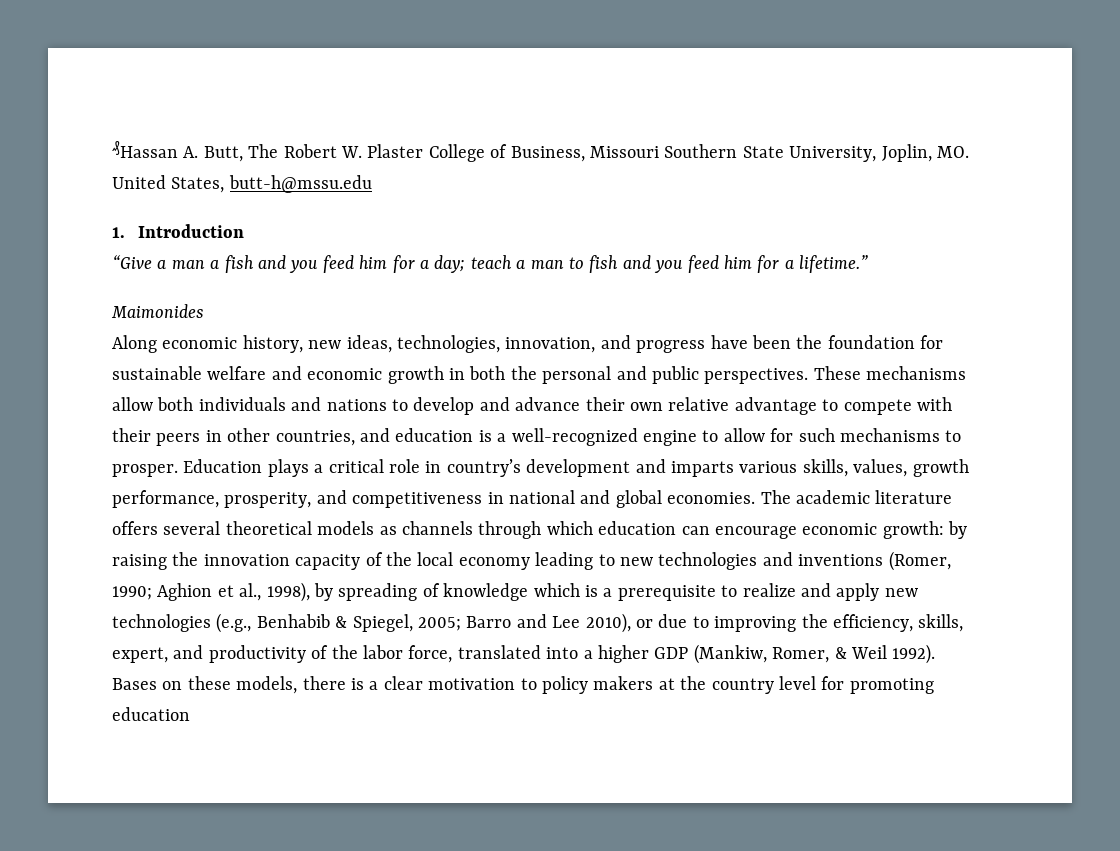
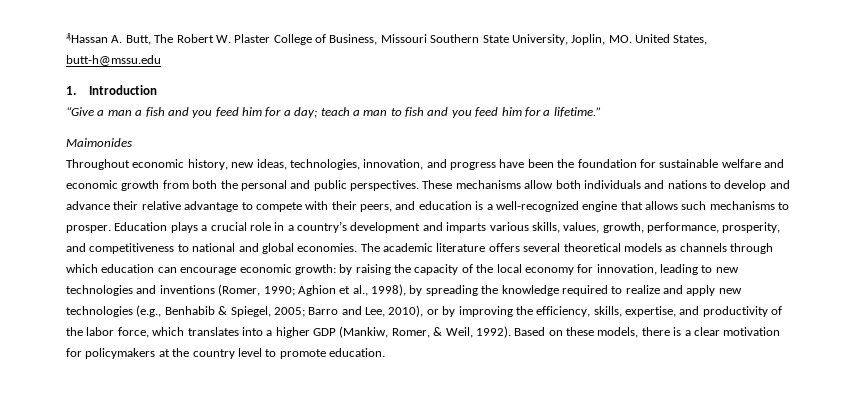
[112,335,157,353] Along -> [66,159,130,170] Throughout
[449,368,465,380] in -> [162,180,189,189] from
[629,402,663,411] own -> (139, 205) none
[156,428,355,446] peers in other countries, -> [360,204,392,212] peers,
[702,428,794,442] to allow for -> [620,201,678,210] that allows
[328,459,384,473] critical -> [210,222,247,231] crucial
(442, 467) none -> [287,225,294,231] a
[912,459,969,477] growth -> [602,222,644,233] growth,
[487,492,504,504] in -> [177,244,189,252] to
[203,554,290,566] innovation -> (411, 268) none
(530, 563) none -> [577,264,657,275] for innovation,
[422,583,716,601] of knowledge which is a prerequisite -> [481,285,608,296] the knowledge required
[552,616,581,628] Lee -> [365,307,385,317] Lee,
[658,614,709,628] due to -> [442,306,456,317] by
[112,647,168,663] expert, -> [625,306,676,317] expertise,
[457,645,541,659] translated -> [152,327,239,336] which translates
[850,644,936,664] [112,678,157,690] Weil 1992). Bases -> [445,326,546,338] Weil, 1992). Based
[520,676,654,694] to policy makers -> [66,348,156,359] for policymakers
[821,676,934,694] [112,707,190,721] for promoting education -> [265,348,385,359] to promote education.

